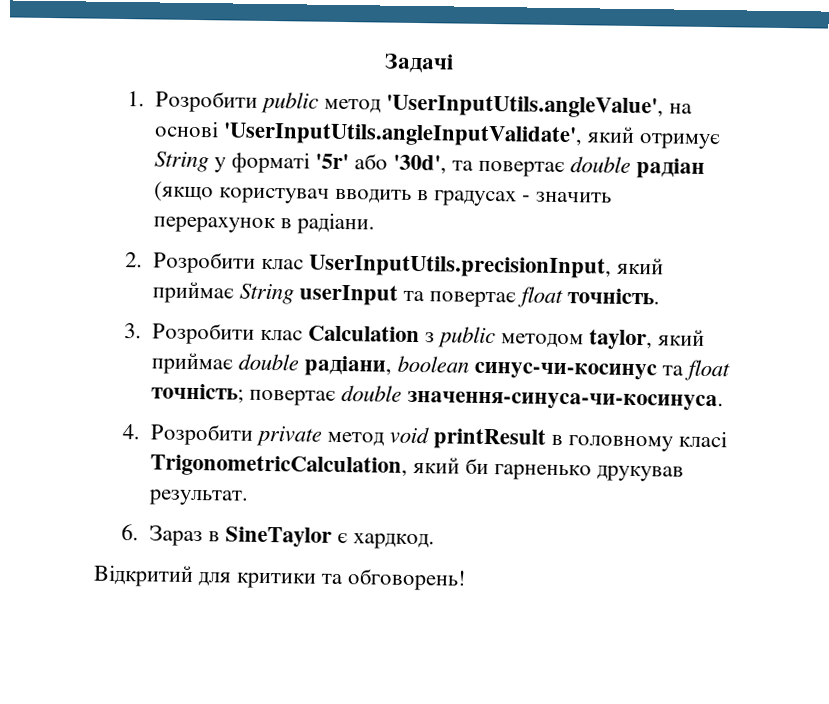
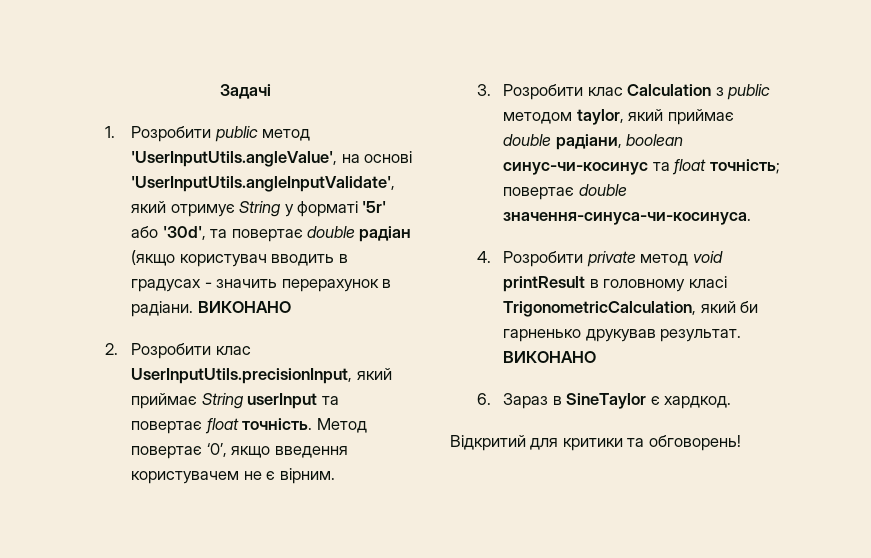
(375, 223) none -> [197,301,291,313] ВИКОНАНО
(661, 296) none -> [316,418,367,433] [131,443,348,459] [131,468,335,484] Метод повертає ‘0’, якщо введення користувачем не є вірним.
(249, 497) none -> [503,351,597,363] ВИКОНАНО

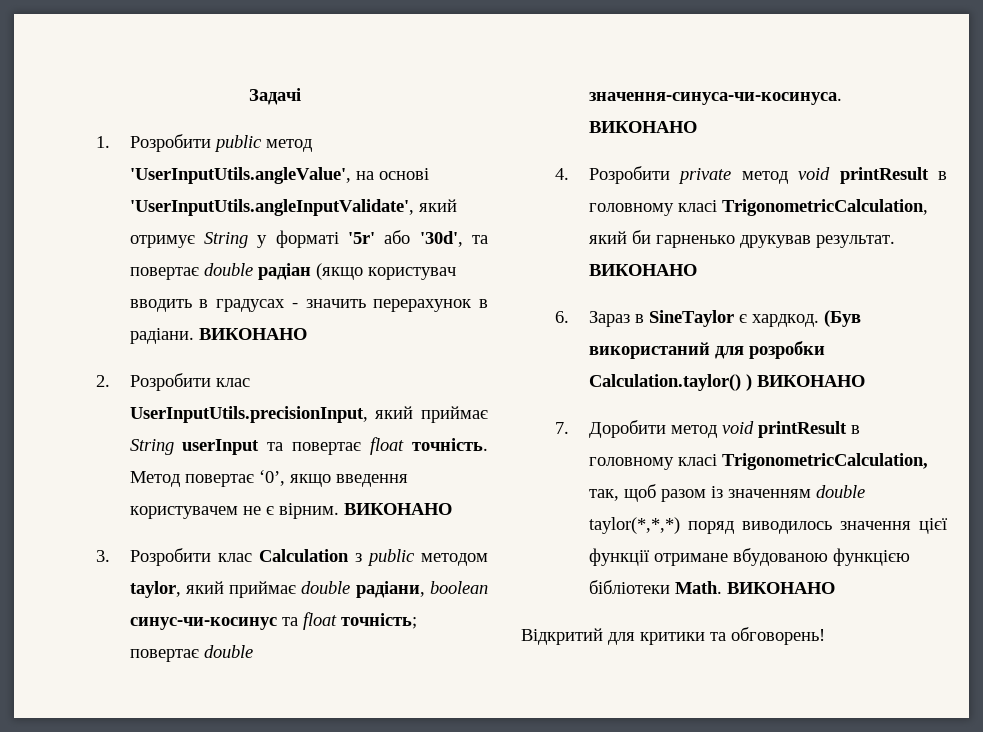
(335, 476) none -> [343,503,452,515] ВИКОНАНО
(752, 218) none -> [588,121,697,133] ВИКОНАНО
(732, 402) none -> [823,310,861,327] [588,341,825,359] [588,374,865,391] [554,420,860,438] [588,453,928,470] [588,484,865,502] [588,517,948,534] [588,548,910,566] [588,580,835,594] (Був використаний для розробки Calculation.taylor() ) ВИКОНАНО // 7. Доробити метод void printResult в головному класі TrigonometricCalculation, так, щоб разом із значенням double taylor(*,*,*) поряд виводилось значення цієї функції отримане вбудованою функцією бібліотеки Math. ВИКОНАНО

